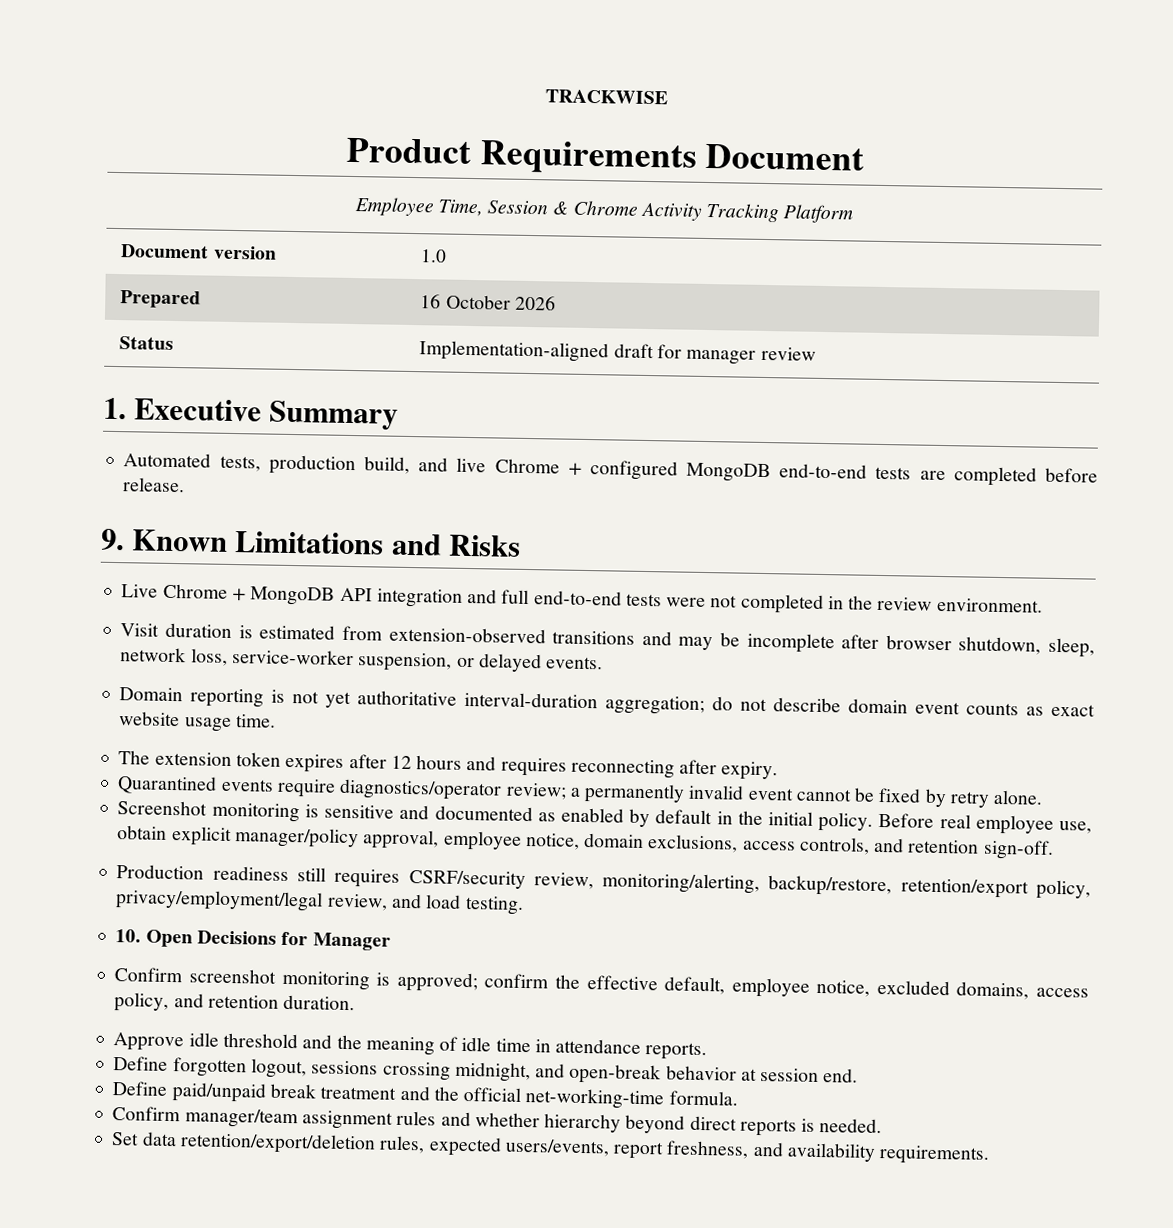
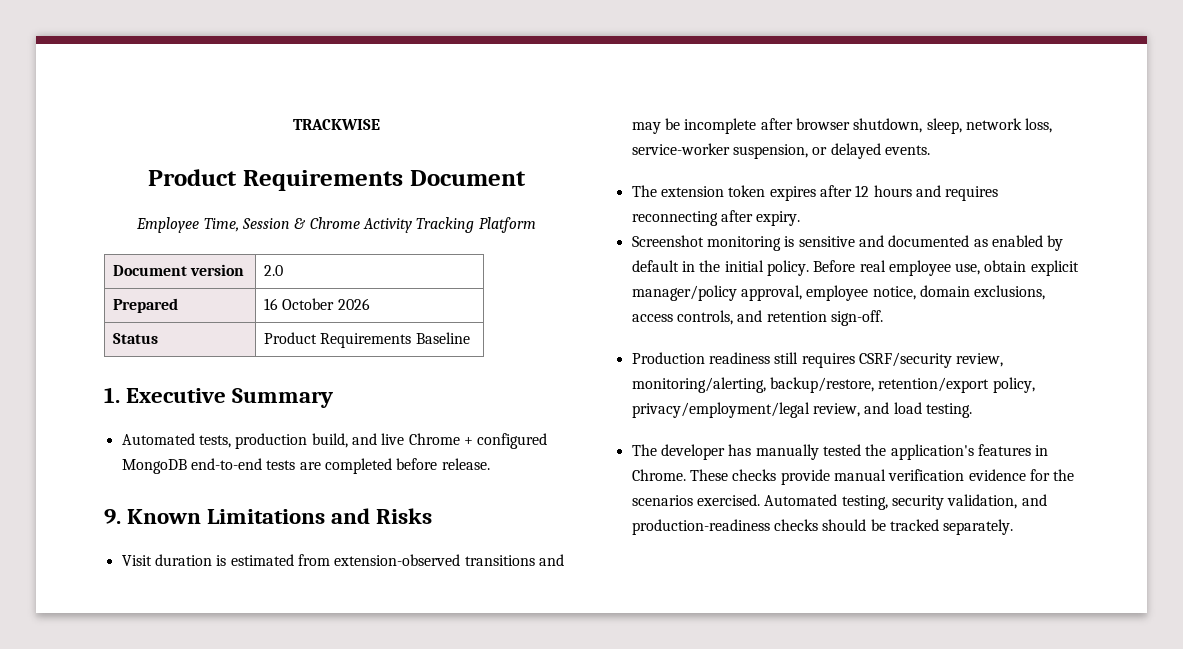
[420,249,448,263] 1.0 -> [264,265,284,276] 2.0
[419,340,816,365] Implementation-aligned draft for manager review -> [264,332,470,348] Product Requirements Baseline
[121,583,1043,615] // Live Chrome + MongoDB API integration and full end-to-end tests were not completed in the review environment. -> (433, 516) none
[119,687,1096,717] [119,711,276,732] // Domain reporting is not yet authoritative interval-duration aggregation; do not describe domain event counts as exact website usage time. -> (930, 150) none
[117,775,1044,808] // Quarantined events require diagnostics/operator review; a permanently invalid event cannot be fixed by retry alone. -> (801, 218) none
[115,929,391,951] [114,967,1089,1000] [114,992,356,1012] [113,1032,708,1061] [113,1056,859,1085] [112,1081,738,1110] [112,1106,883,1137] [111,1131,991,1165] 10. Open Decisions for Manager // Confirm screenshot monitoring is approved; confirm the effective default, employee notice, excluded domains, access policy, and retention duration. // Approve idle threshold and the meaning of idle time in attendance reports. // Define forgotten logout, sessions crossing midnight, and open-break behavior at session end. // Define paid/unpaid break treatment and the official net-working-time formula. // Confirm manager/team assignment rules and whether hierarchy beyond direct reports is needed. // Set data retention/export/deletion rules, expected users/events, report freshness, and availability requirements. -> [631,444,1049,460] [631,469,1075,485] [631,494,1047,510] [631,519,1014,535] The developer has manually tested the application's features in Chrome. These checks provide manual verification evidence for the scenarios exercised. Automated testing, security validation, and production-readiness checks should be tracked separately.

